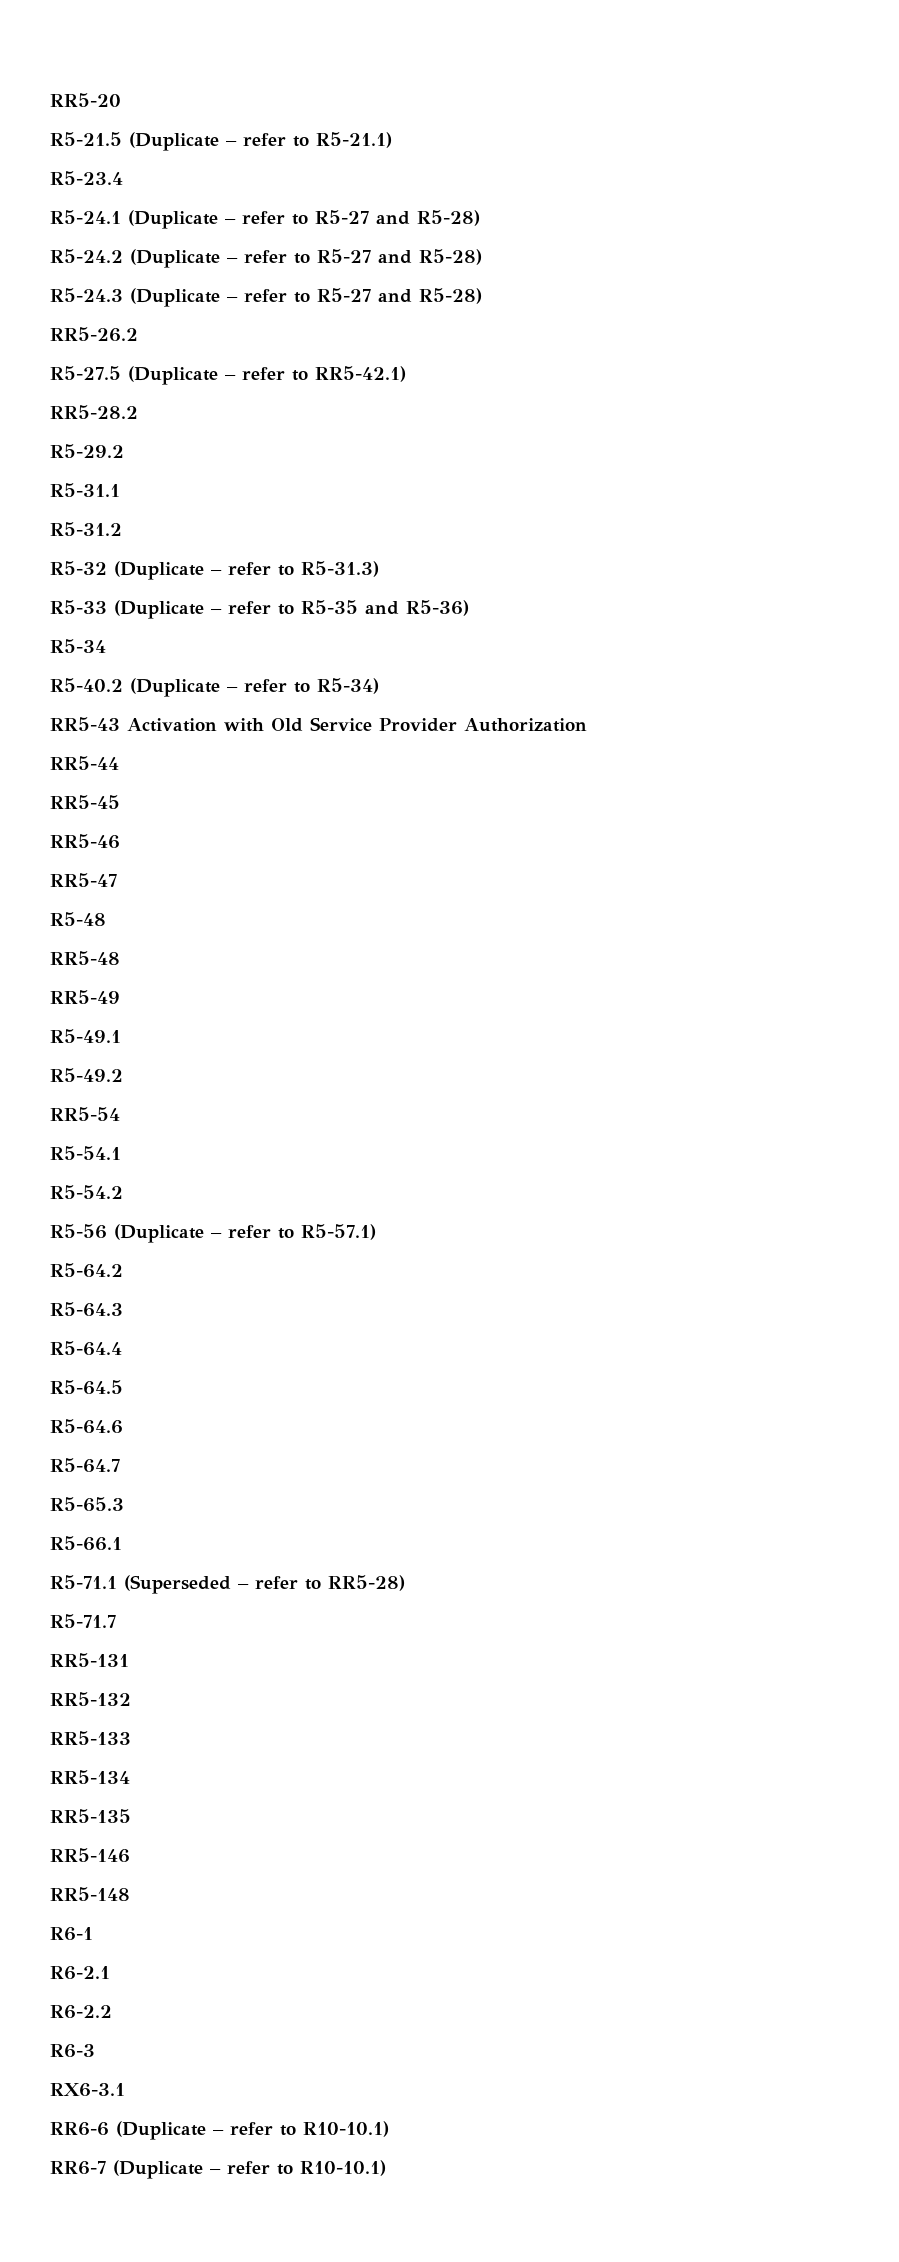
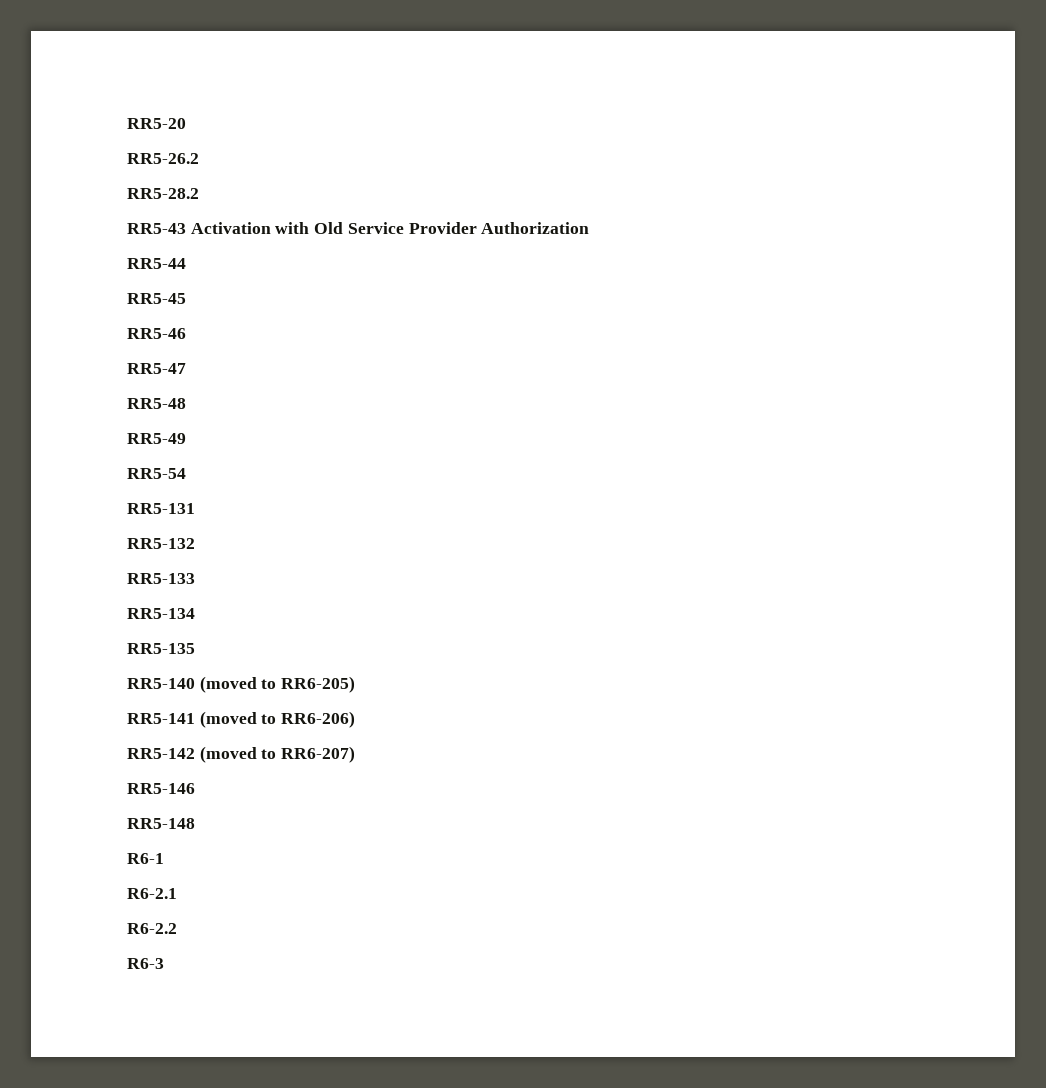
[50,132,392,151] [50,171,123,185] [50,210,480,229] [50,249,482,268] [50,288,482,307] [50,327,138,342] [50,366,406,385] [50,405,138,419] [50,444,124,458] [50,483,120,497] [50,522,122,536] [50,561,379,580] [50,600,469,619] [50,639,106,653] [50,678,379,697] R5-21.5 (Duplicate – refer to R5-21.1) // R5-23.4 // R5-24.1 (Duplicate – refer to R5-27 and R5-28) // R5-24.2 (Duplicate – refer to R5-27 and R5-28) // R5-24.3 (Duplicate – refer to R5-27 and R5-28) // RR5-26.2 // R5-27.5 (Duplicate – refer to RR5-42.1) // RR5-28.2 // R5-29.2 // R5-31.1 // R5-31.2 // R5-32 (Duplicate – refer to R5-31.3) // R5-33 (Duplicate – refer to R5-35 and R5-36) // R5-34 // R5-40.2 (Duplicate – refer to R5-34) -> [127,153,199,164] [127,188,199,199] RR5-26.2 // RR5-28.2
[50,912,106,926] // R5-48 -> (186, 368) none
[50,1029,121,1043] [50,1068,123,1082] // R5-49.1 // R5-49.2 -> (186, 438) none
[50,1146,121,1160] [50,1185,123,1199] [50,1224,376,1243] [50,1263,123,1278] [50,1302,123,1317] [50,1341,122,1356] [50,1380,123,1395] [50,1419,123,1434] [50,1458,120,1473] [50,1497,124,1512] [50,1536,122,1551] [50,1575,405,1594] [50,1614,116,1628] // R5-54.1 // R5-54.2 // R5-56 (Duplicate – refer to R5-57.1) // R5-64.2 // R5-64.3 // R5-64.4 // R5-64.5 // R5-64.6 // R5-64.7 // R5-65.3 // R5-66.1 // R5-71.1 (Superseded – refer to RR5-28) // R5-71.7 -> (186, 473) none
(131, 1816) none -> [127,676,356,693] [127,711,356,728] [127,746,356,763] // RR5-140 (moved to RR6-205) // RR5-141 (moved to RR6-206) // RR5-142 (moved to RR6-207)
[50,2083,125,2097] [50,2121,389,2140] [50,2160,386,2179] // RX6-3.1 // RR6-6 (Duplicate – refer to R10-10.1) // RR6-7 (Duplicate – refer to R10-10.1) -> (164, 963) none

